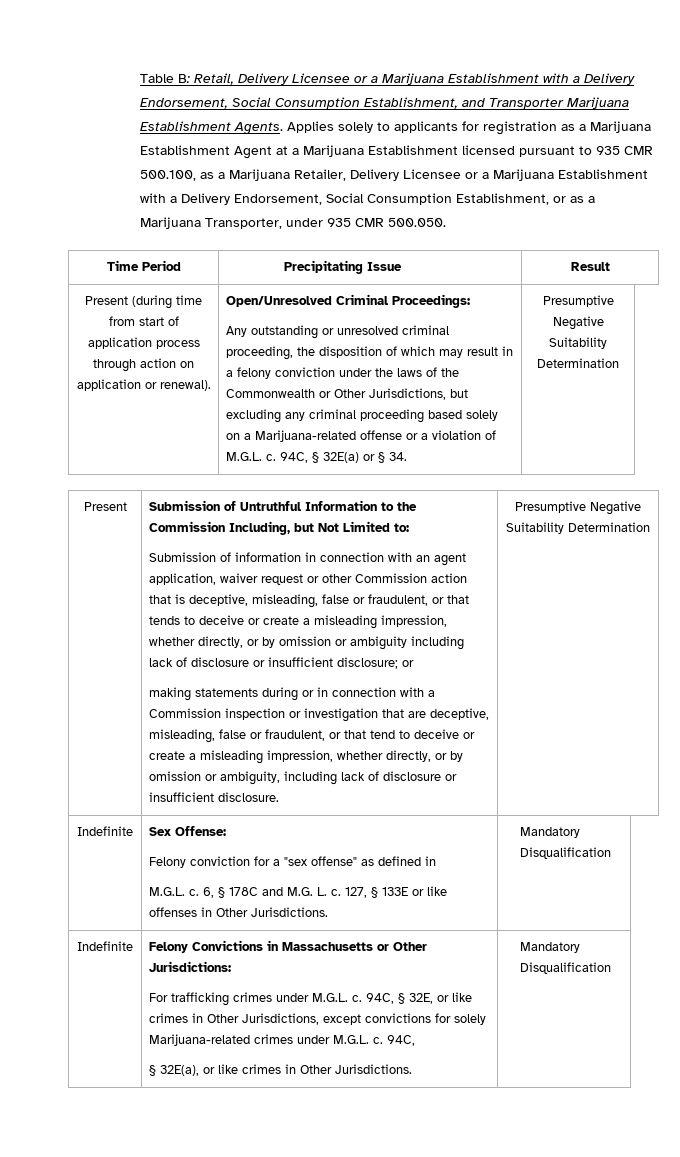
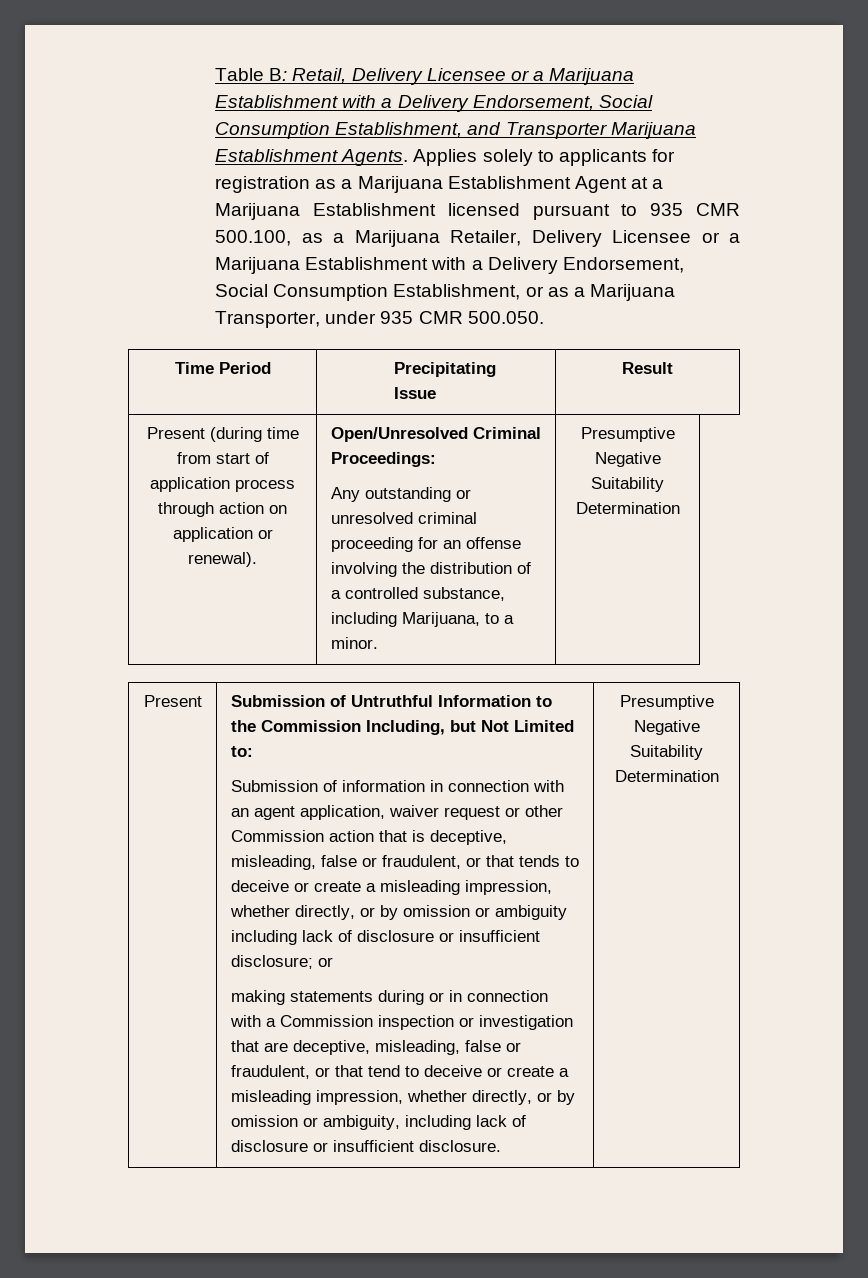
[226,346,514,360] [226,367,460,379] [226,388,469,400] [226,409,499,423] [226,430,497,442] [226,452,408,463] proceeding, the disposition of which may result in a felony conviction under the laws of the Commonwealth or Other Jurisdictions, but excluding any criminal proceeding based solely on a Marijuana-related offense or a violation of M.G.L. c. 94C, § 32E(a) or § 34. -> [330,537,521,552] [330,562,531,577] [330,587,505,601] [330,612,514,627] [330,637,378,649] proceeding for an offense involving the distribution of a controlled substance, including Marijuana, to a minor.
[77,826,133,836] [149,826,227,836] [149,856,437,868] [149,886,448,898] [149,907,329,917] [519,827,580,838] [519,847,611,859] [77,941,133,951] [149,940,428,953] [149,961,232,972] [149,992,473,1006] [149,1013,487,1025] [149,1034,416,1046] [149,1064,413,1076] [519,942,580,953] [519,962,611,974] // Indefinite | Sex Offense: // Felony conviction for a "sex offense" as defined in // M.G.L. c. 6, § 178C and M.G. L. c. 127, § 133E or like offenses in Other Jurisdictions. | Mandatory Disqualification // Indefinite | Felony Convictions in Massachusetts or Other Jurisdictions: // For trafficking crimes under M.G.L. c. 94C, § 32E, or like crimes in Other Jurisdictions, except convictions for solely Marijuana-related crimes under M.G.L. c. 94C, // § 32E(a), or like crimes in Other Jurisdictions. | Mandatory Disqualification -> (719, 776) none

